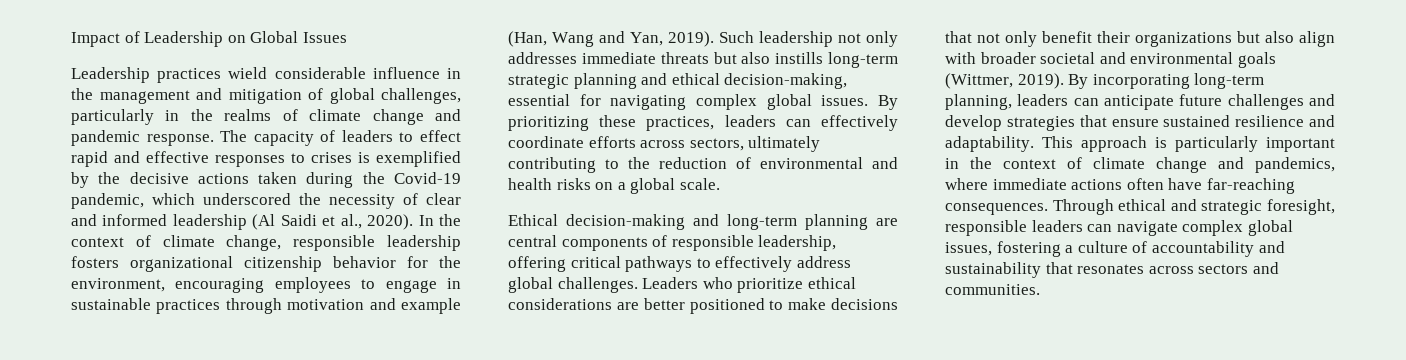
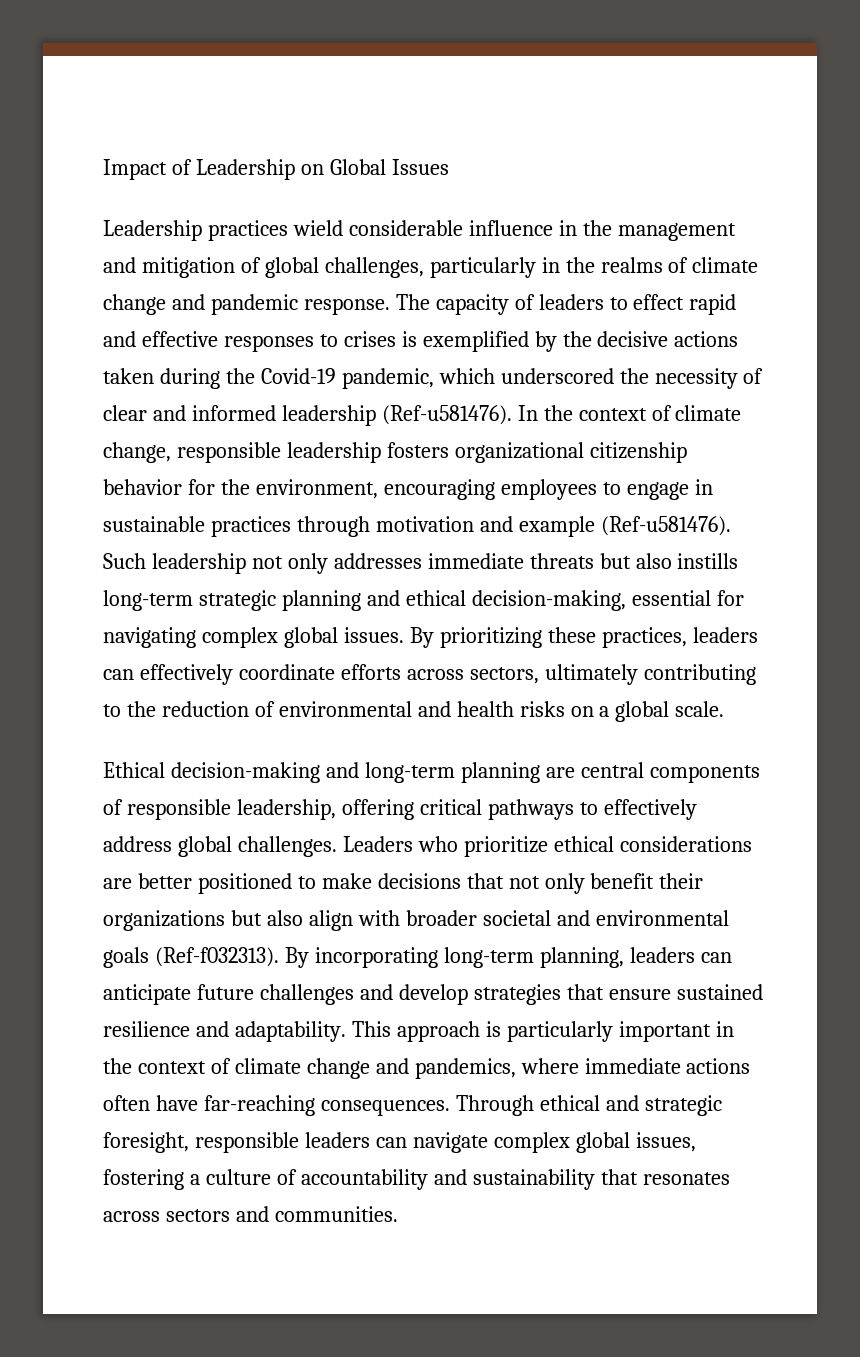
[252,214,414,230] (Al Saidi et al., 2020). -> [381,405,512,425] (Ref-u581476).
[508,31,714,47] (Han, Wang and Yan, 2019). -> [600,516,731,536] (Ref-u581476).
[945,73,1064,89] (Wittmer, 2019). -> [154,947,279,967] (Ref-f032313).

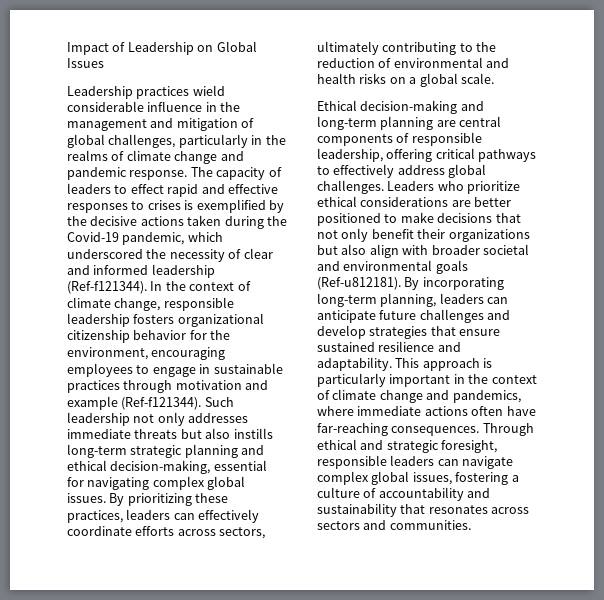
[381,405,512,425] (Ref-u581476). -> [67,281,147,294] (Ref-f121344).
[600,516,731,536] (Ref-u581476). -> [121,397,202,410] (Ref-f121344).
[154,947,279,967] (Ref-f032313). -> [317,277,401,290] (Ref-u812181).

